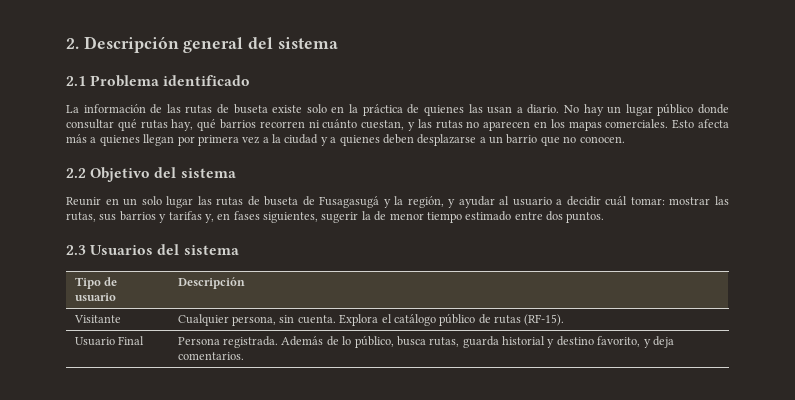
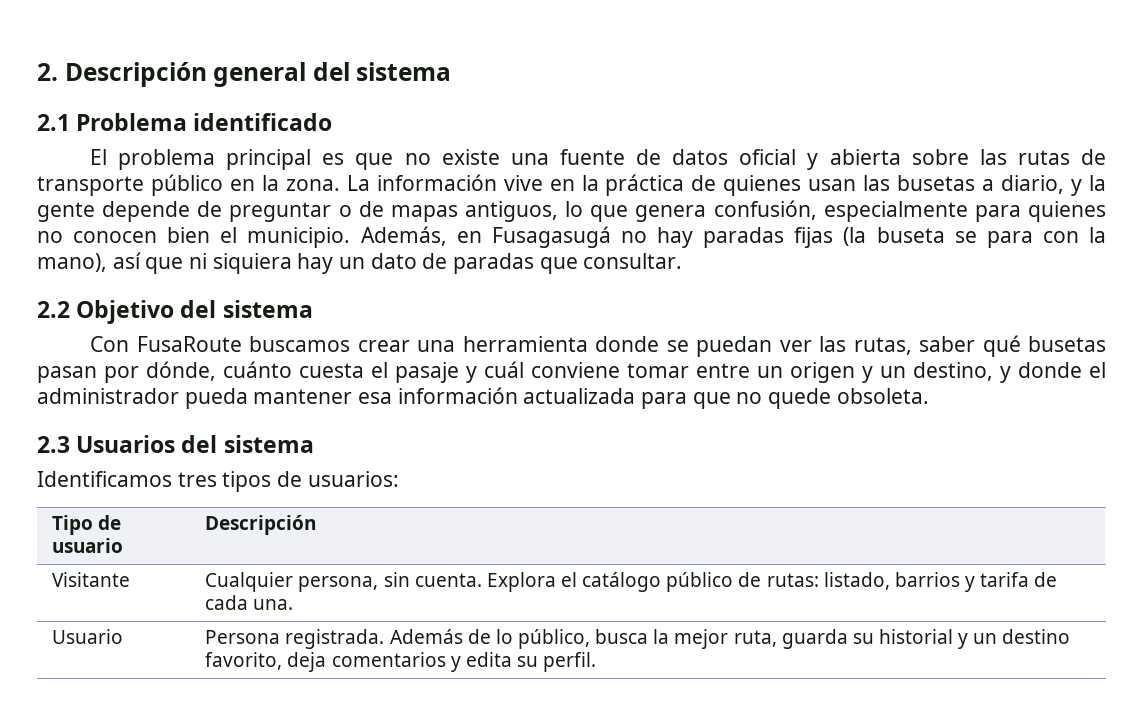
[66,104,327,114] La información de las rutas de buseta existe solo -> [89,149,1106,170] [37,174,543,196] El problema principal es que no existe una fuente de datos oficial y abierta sobre las rutas de transporte público en la zona. La información vive
[468,103,729,116] [66,119,729,131] [66,134,625,146] [66,167,236,182] [66,196,730,208] [66,211,605,223] las usan a diario. No hay un lugar público donde consultar qué rutas hay, qué barrios recorren ni cuánto cuestan, y las rutas no aparecen en los mapas comerciales. Esto afecta más a quienes llegan por primera vez a la ciudad y a quienes deben desplazarse a un barrio que no conocen. // 2.2 Objetivo del sistema // Reunir en un solo lugar las rutas de buseta de Fusagasugá y la región, y ayudar al usuario a decidir cuál tomar: mostrar las rutas, sus barrios y tarifas y, en fases siguientes, sugerir la de menor tiempo estimado entre dos puntos. -> [808,175,1106,196] [37,200,1106,222] [37,226,1106,248] [37,252,683,274] [37,300,313,324] [89,335,1107,357] [37,361,1106,383] [37,387,929,409] usan las busetas a diario, y la gente depende de preguntar o de mapas antiguos, lo que genera confusión, especialmente para quienes no conocen bien el municipio. Además, en Fusagasugá no hay paradas fijas (la buseta se para con la mano), así que ni siquiera hay un dato de paradas que consultar. // 2.2 Objetivo del sistema // Con FusaRoute buscamos crear una herramienta donde se puedan ver las rutas, saber qué busetas pasan por dónde, cuánto cuesta el pasaje y cuál conviene tomar entre un origen y un destino, y donde el administrador pueda mantener esa información actualizada para que no quede obsoleta.
(239, 250) none -> [37,471,399,492] // Identificamos tres tipos de usuarios:
[494,314,565,326] rutas (RF-15). -> [766,572,1058,592] [205,595,294,610] rutas: listado, barrios y tarifa de cada una.
[118,336,145,345] Final -> (124, 636) none
[429,336,499,348] rutas, guarda -> [653,629,874,649] la mejor ruta, guarda su
(555, 343) none -> [973,633,998,644] un
[643,336,674,348] [177,352,244,360] y deja comentarios. -> [287,652,597,672] deja comentarios y edita su perfil.

